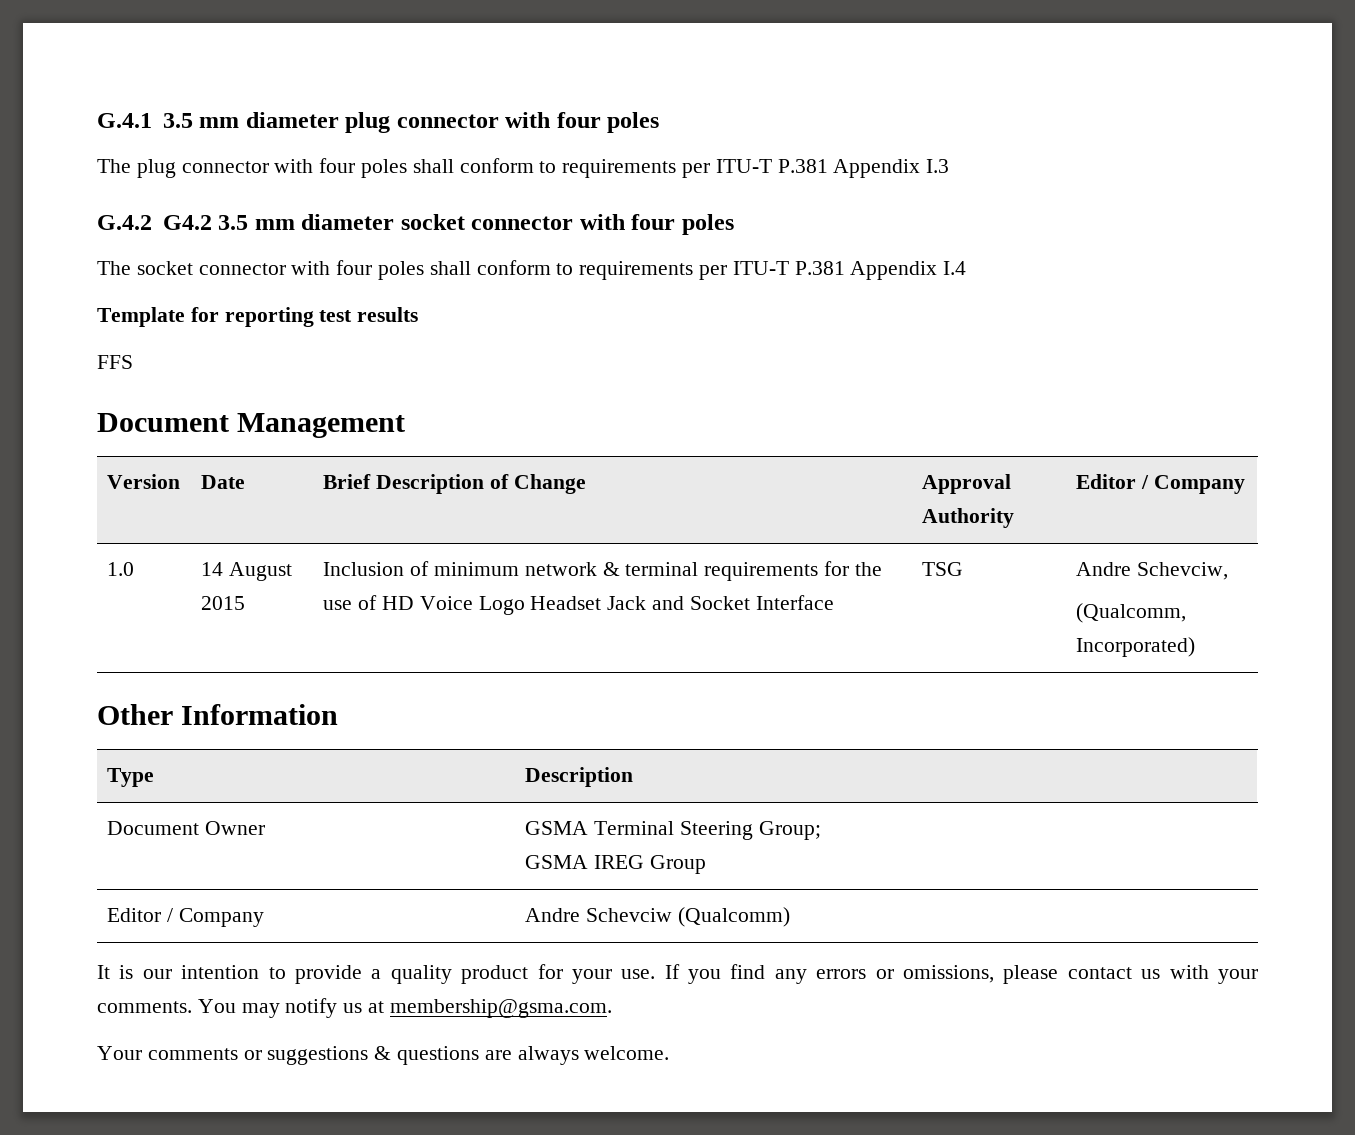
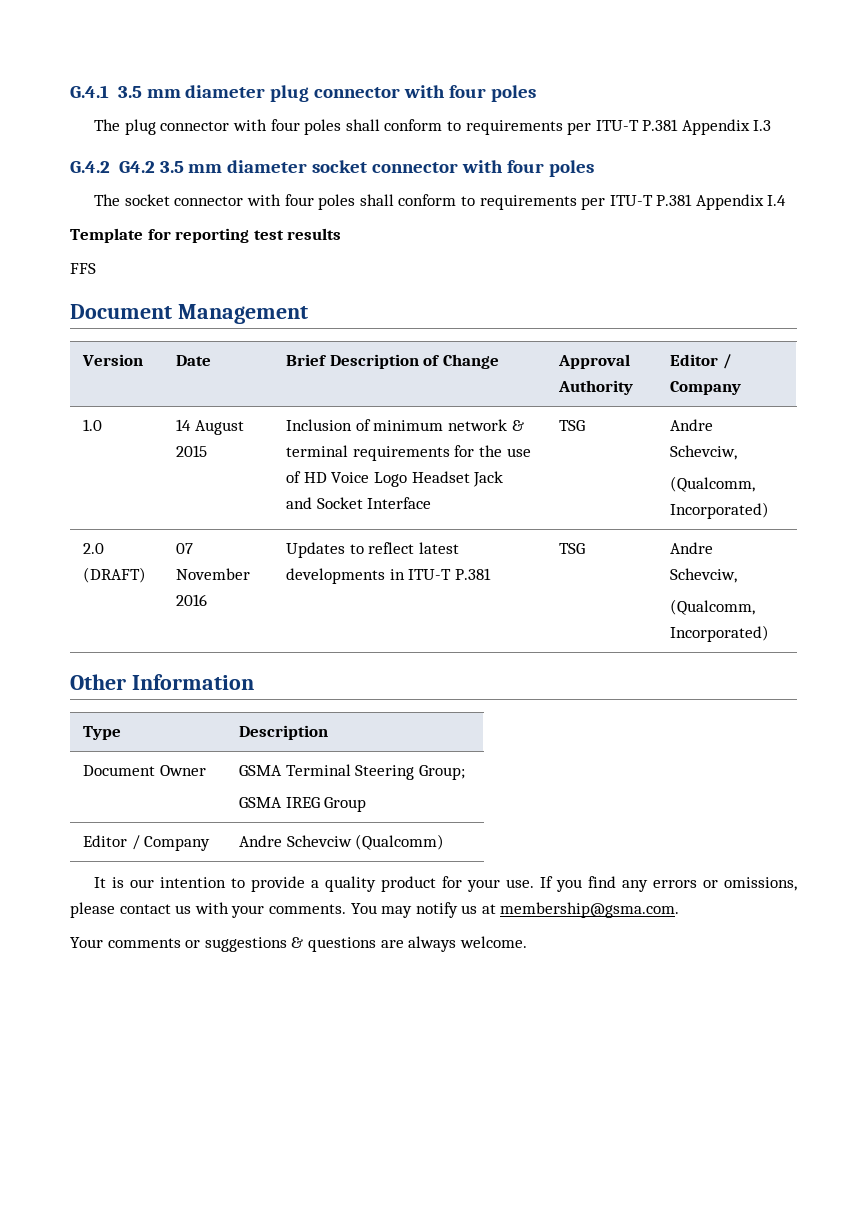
(1196, 647) none -> [83,543,105,554] [83,567,147,583] [176,543,194,554] [176,568,251,580] [176,594,208,606] [286,542,460,558] [286,568,492,584] [559,543,586,554] [670,542,714,554] [670,568,738,583] [670,599,756,615] [670,625,770,642] // 2.0 (DRAFT) | 07 November 2016 | Updates to reflect latest developments in ITU-T P.381 | TSG | Andre Schevciw, // (Qualcomm, Incorporated)

